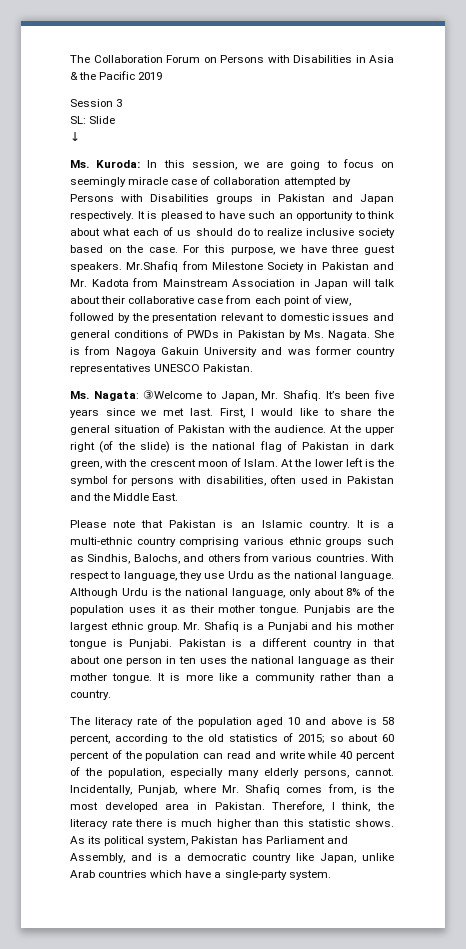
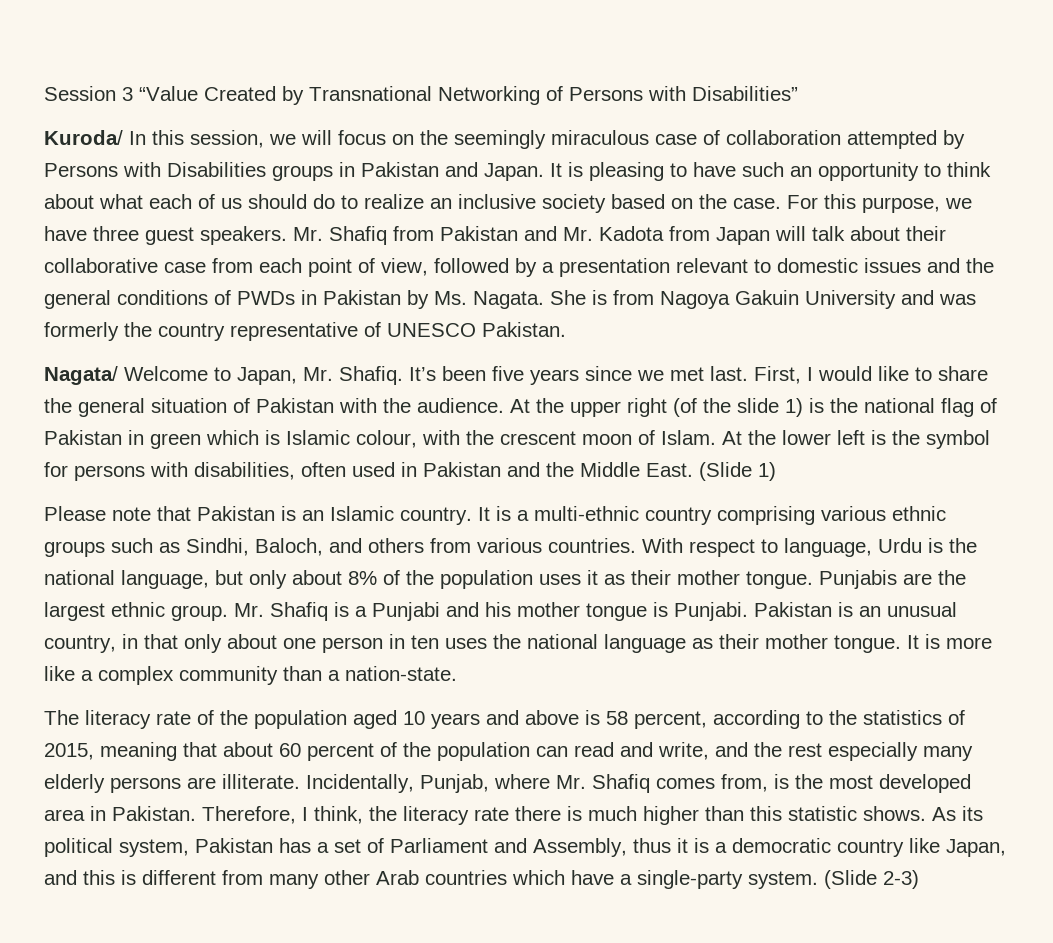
[70,55,394,63] [70,71,163,80] [70,99,123,107] [70,116,116,124] [70,132,80,141] [70,159,394,170] [70,177,169,187] The Collaboration Forum on Persons with Disabilities in Asia & the Pacific 2019 // Session 3 // SL: Slide // ↓ // Ms. Kuroda: In this session, we are going to focus on seemingly miracle -> [44,86,798,105] [44,130,649,149] Session 3 “Value Created by Transnational Networking of Persons with Disabilities” // Kuroda/ In this session, we will focus on the seemingly miraculous
[360,194,394,204] [70,211,203,221] Japan respectively. It is pleased -> [484,162,664,181] Japan. It is pleasing
(302, 232) none -> [430,198,452,209] an
[126,261,318,272] Mr.Shafiq from Milestone Society in -> [293,226,434,245] Mr. Shafiq from
[162,279,310,287] Mainstream Association in -> (710, 233) none
[131,313,149,321] the -> [542,262,554,273] a
(394, 317) none -> [966,258,994,273] the
[314,346,395,357] [70,364,151,374] former country representatives -> [44,322,381,341] formerly the country representative of
[70,390,203,401] Ms. Nagata: ③Welcome -> [44,366,208,385] Nagata/ Welcome
[140,441,171,453] slide) -> [737,398,803,417] slide 1)
[370,442,395,450] [70,460,102,469] dark green, -> [150,430,417,449] green which is Islamic colour,
(179, 497) none -> [699,462,776,481] (Slide 1)
[87,554,180,564] Sindhis, Balochs, -> [186,538,323,556] Sindhi, Baloch,
[179,571,395,581] [70,588,118,598] they use Urdu as the national language. Although -> (872, 547) none
(285, 593) none -> [215,570,243,585] but
[248,638,352,649] a different country -> [859,602,957,617] [44,635,116,653] an unusual country,
(395, 643) none -> [184,634,222,653] only
[255,673,352,683] community rather -> [98,666,278,685] complex community
[70,690,111,700] country. -> [345,666,457,681] nation-state.
(301, 721) none -> [431,713,480,729] years
[208,734,224,742] old -> (857, 717) none
[298,734,343,744] 2015; so -> [44,742,217,761] 2015, meaning that
[279,751,396,761] [70,767,394,778] write while 40 percent of the population, especially many elderly persons, cannot. -> [658,742,973,761] [44,774,300,793] write, and the rest especially many elderly persons are illiterate.
(263, 840) none -> [317,838,384,853] a set of
[131,853,152,861] and -> [633,838,688,853] thus it
[362,853,394,861] unlike -> [44,870,370,889] and this is different from many other
(331, 875) none -> [824,870,919,889] (Slide 2-3)

